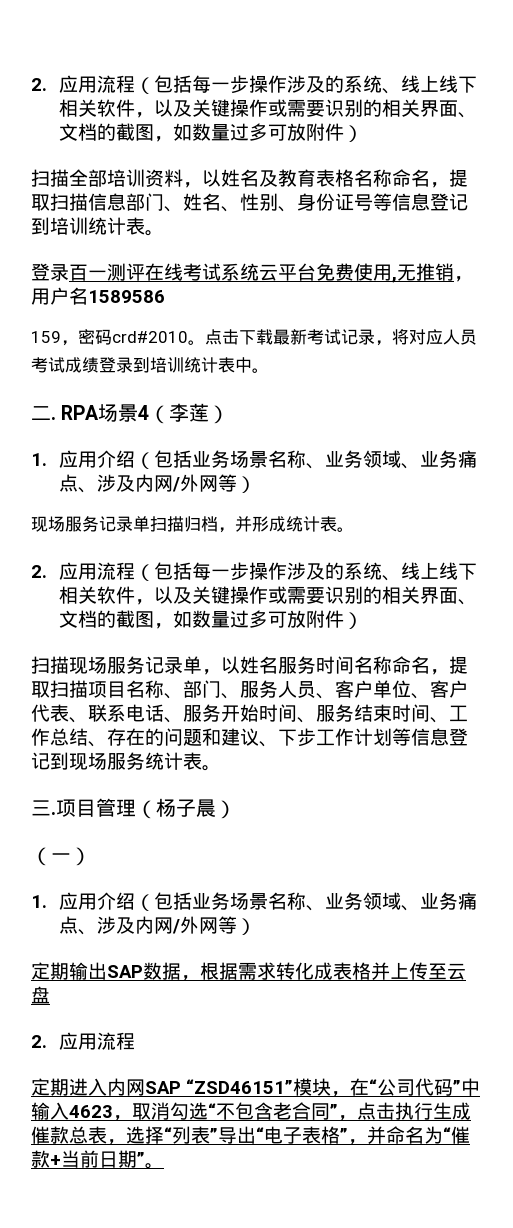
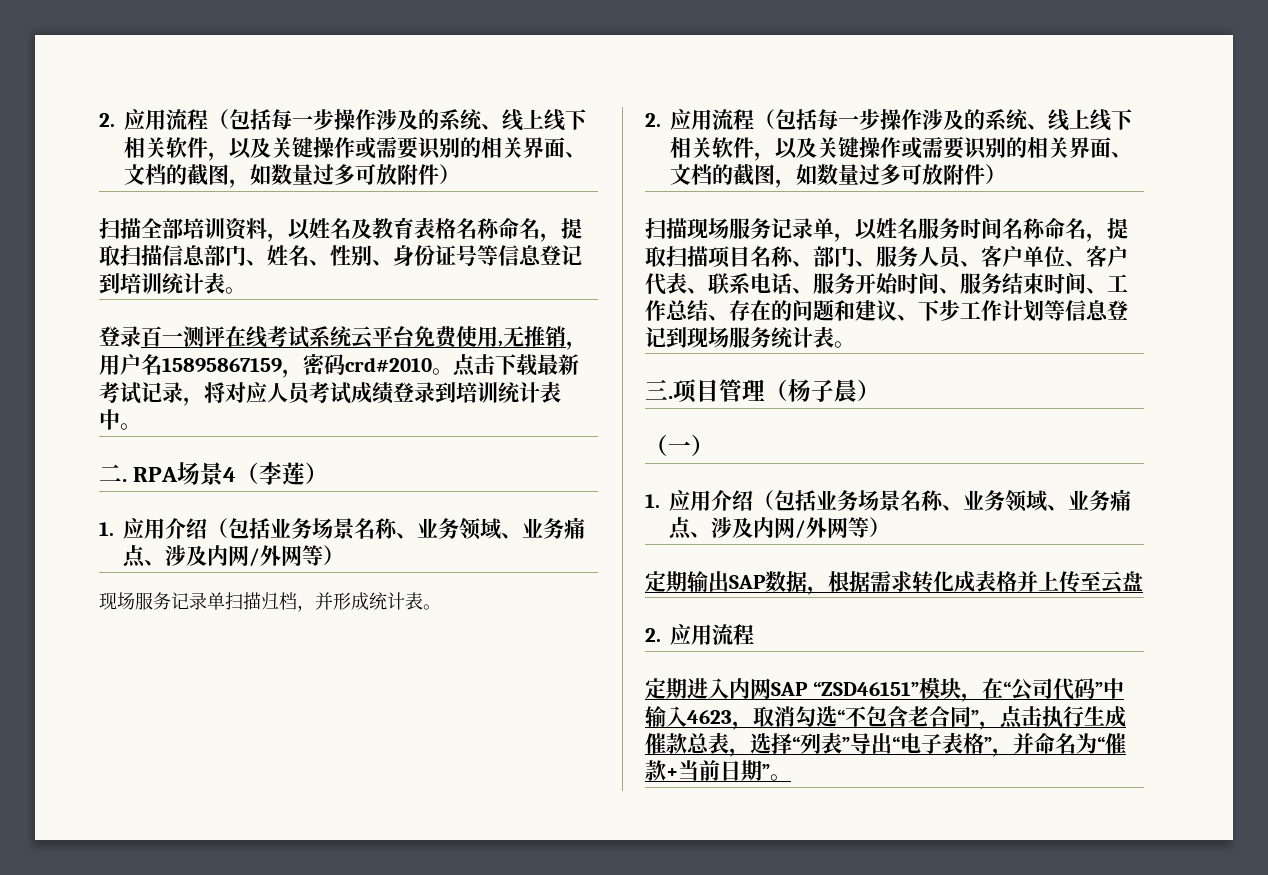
[88,290,165,303] [31,331,61,343] 1589586 // 159 -> [162,358,282,373] 15895867159

